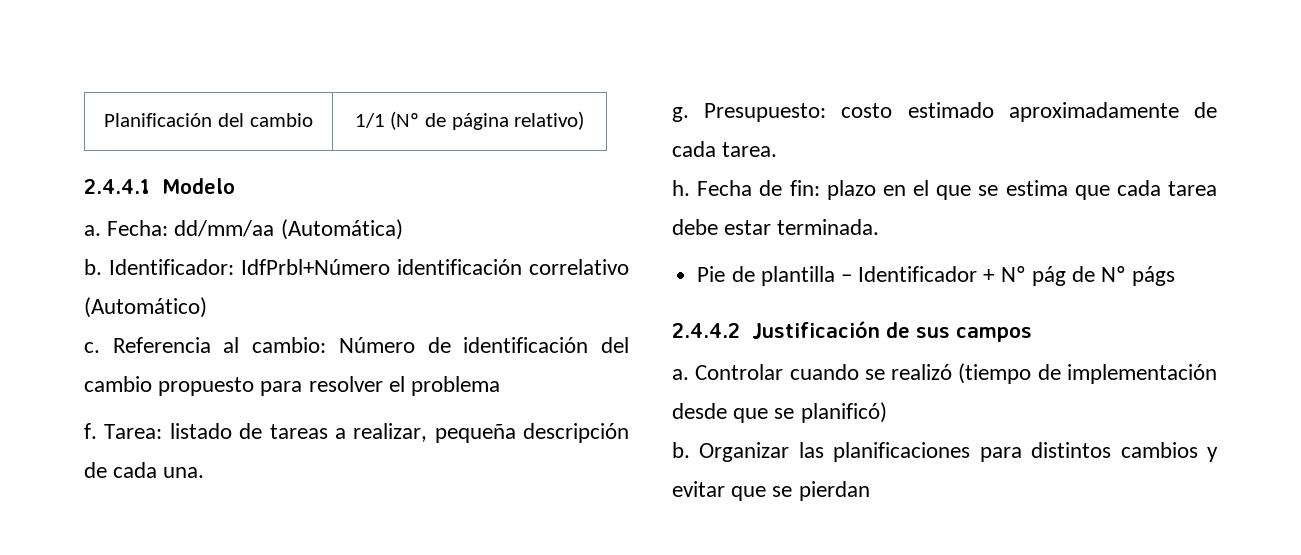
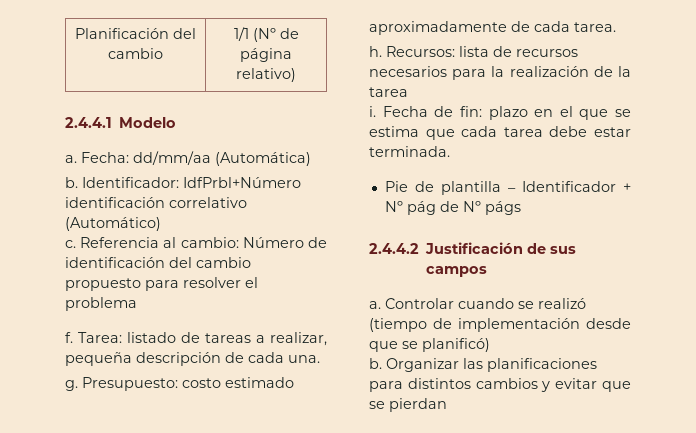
(690, 188) none -> [386,46,578,57] [369,66,631,80] [369,87,408,97] [369,106,376,117] Recursos: lista de recursos necesarios para la realización de la tarea // i.

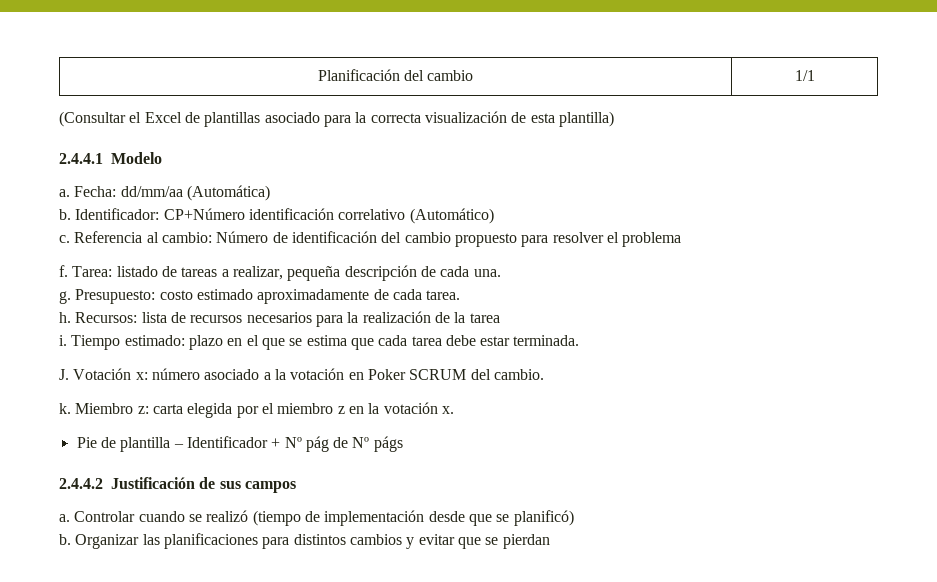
[252,28,299,42] [240,48,292,62] [236,68,296,82] (Nº de página relativo) -> [59,111,614,127] // (Consultar el Excel de plantillas asociado para la correcta visualización de esta plantilla)
[183,177,301,188] IdfPrbl+Número -> [163,208,245,220] CP+Número
[382,106,482,117] Fecha de fin: -> [71,335,185,350] Tiempo estimado:
(450, 151) none -> [59,368,544,380] [59,402,454,418] // J. Votación x: número asociado a la votación en Poker SCRUM del cambio. // k. Miembro z: carta elegida por el miembro z en la votación x.

